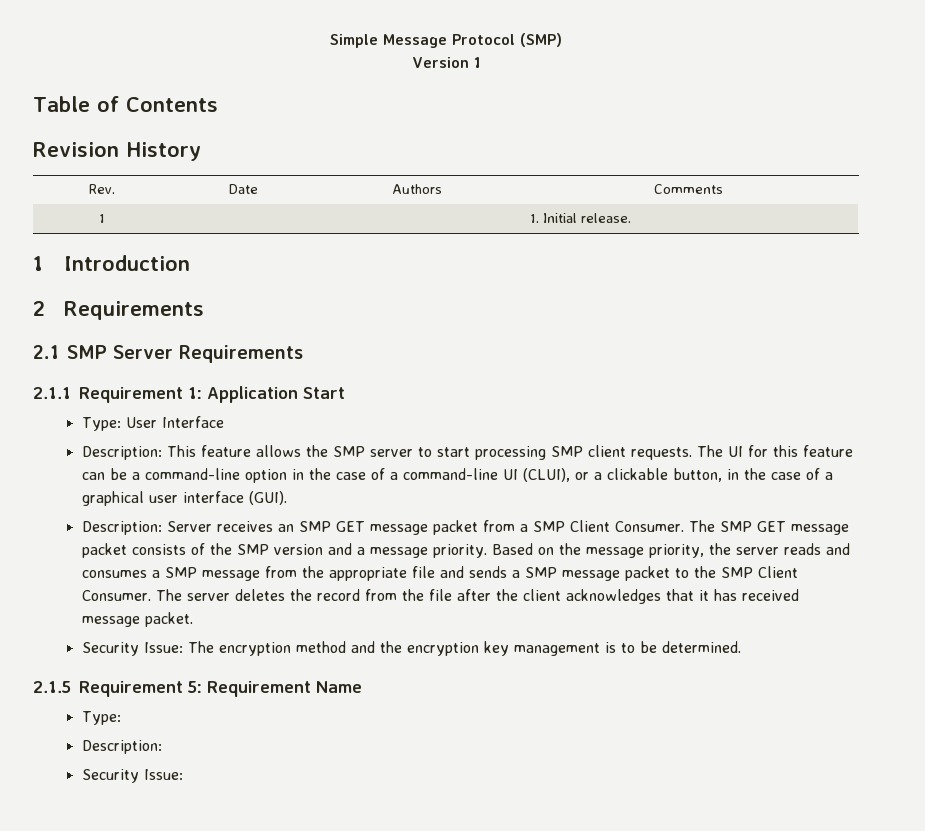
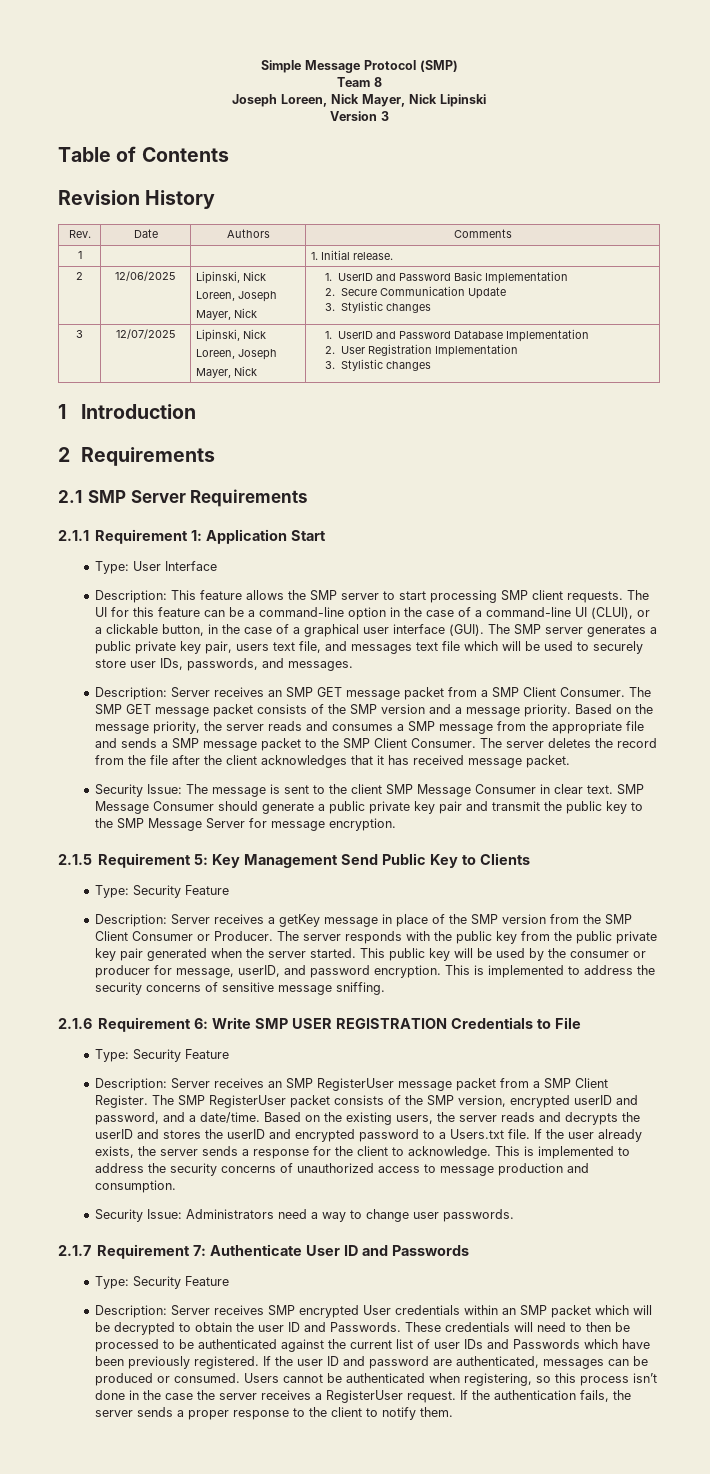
(562, 40) none -> [336,77,382,87] [232,94,486,107] // Team 8 // Joseph Loreen, Nick Mayer, Nick Lipinski
[474,57,480,68] 1 -> [380,111,389,121] 3
(631, 218) none -> [76,272,83,280] [115,271,176,281] [196,271,267,284] [196,291,278,302] [196,308,258,320] [325,271,568,284] [325,286,506,299] [325,301,431,313] [76,330,83,338] [115,329,176,339] [196,329,267,342] [196,349,278,360] [196,366,258,378] [325,329,589,342] [325,344,518,357] [325,359,431,371] // 2 | 12/06/2025 | Lipinski, Nick // Loreen, Joseph // Mayer, Nick | 1. UserID and Password Basic Implementation // 2. Secure Communication Update // 3. Stylistic changes // 3 | 12/07/2025 | Lipinski, Nick // Loreen, Joseph // Mayer, Nick | 1. UserID and Password Database Implementation // 2. User Registration Implementation // 3. Stylistic changes
(287, 498) none -> [487,624,657,637] [94,641,643,654] [94,658,353,671] The SMP server generates a public private key pair, users text file, and messages text file which will be used to securely store user IDs, passwords, and messages.
[218,641,741,656] [33,681,362,697] [81,711,121,725] [81,740,162,754] [81,769,183,783] encryption method and the encryption key management is to be determined. // 2.1.5 Requirement 5: Requirement Name // Type: // Description: // Security Issue: -> [211,784,644,797] [94,801,643,814] [94,818,396,831] [58,853,530,868] [94,885,229,898] [94,914,632,927] [94,931,657,944] [94,948,646,961] [94,965,655,978] [94,982,385,995] [58,1017,581,1032] [94,1049,229,1062] [94,1078,608,1091] [94,1095,638,1108] [94,1112,640,1125] [94,1129,642,1142] [94,1146,630,1159] [94,1163,589,1176] [94,1180,176,1193] [94,1209,514,1222] [58,1244,469,1259] [94,1276,229,1289] [94,1305,652,1318] [94,1322,630,1335] [94,1339,650,1352] [94,1356,648,1369] [94,1373,657,1386] [94,1390,631,1403] [94,1407,453,1420] message is sent to the client SMP Message Consumer in clear text. SMP Message Consumer should generate a public private key pair and transmit the public key to the SMP Message Server for message encryption. // 2.1.5 Requirement 5: Key Management Send Public Key to Clients // Type: Security Feature // Description: Server receives a getKey message in place of the SMP version from the SMP Client Consumer or Producer. The server responds with the public key from the public private key pair generated when the server started. This public key will be used by the consumer or producer for message, userID, and password encryption. This is implemented to address the security concerns of sensitive message sniffing. // 2.1.6 Requirement 6: Write SMP USER REGISTRATION Credentials to File // Type: Security Feature // Description: Server receives an SMP RegisterUser message packet from a SMP Client Register. The SMP RegisterUser packet consists of the SMP version, encrypted userID and password, and a date/time. Based on the existing users, the server reads and decrypts the userID and stores the userID and encrypted password to a Users.txt file. If the user already exists, the server sends a response for the client to acknowledge. This is implemented to address the security concerns of unauthorized access to message production and consumption. // Security Issue: Administrators need a way to change user passwords. // 2.1.7 Requirement 7: Authenticate User ID and Passwords // Type: Security Feature // Description: Server receives SMP encrypted User credentials within an SMP packet which will be decrypted to obtain the user ID and Passwords. These credentials will need to then be processed to be authenticated against the current list of user IDs and Passwords which have been previously registered. If the user ID and password are authenticated, messages can be produced or consumed. Users cannot be authenticated when registering, so this process isn’t done in the case the server receives a RegisterUser request. If the authentication fails, the server sends a proper response to the client to notify them.

